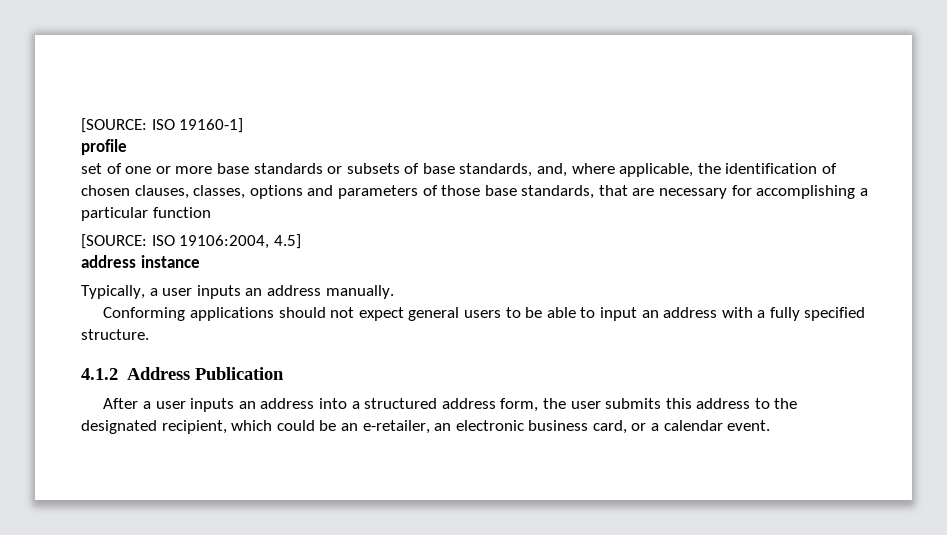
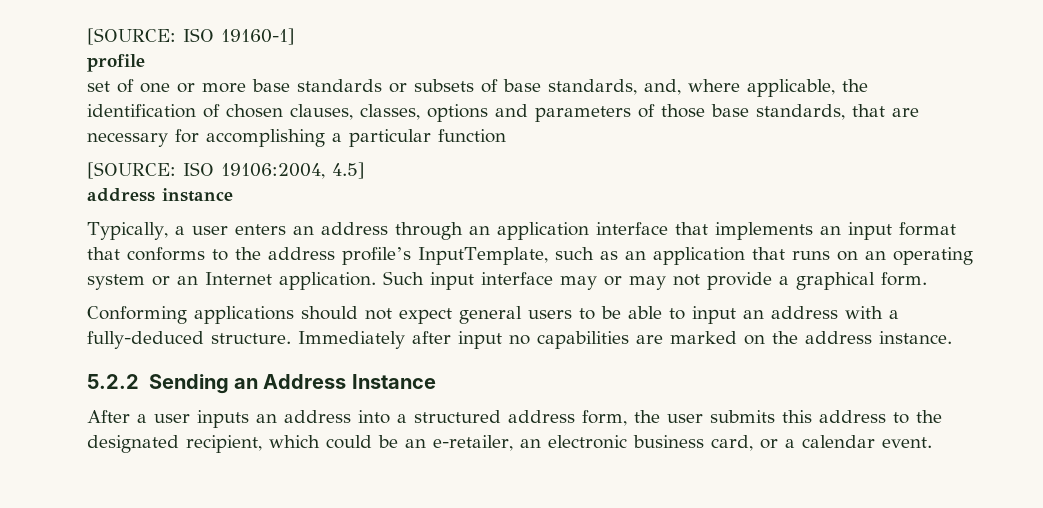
[196,285,394,299] inputs an address manually. -> [234,222,956,240] [87,247,973,265] [87,271,927,290] enters an address through an application interface that implements an input format that conforms to the address profile’s InputTemplate, such as an application that runs on an operating system or an Internet application. Such input interface may or may not provide a graphical form.
[769,307,866,321] fully specified -> [87,331,204,349] fully-deduced
[81,367,284,380] // 4.1.2 Address Publication -> [298,331,952,349] [87,374,436,394] Immediately after input no capabilities are marked on the address instance. // 5.2.2 Sending an Address Instance

